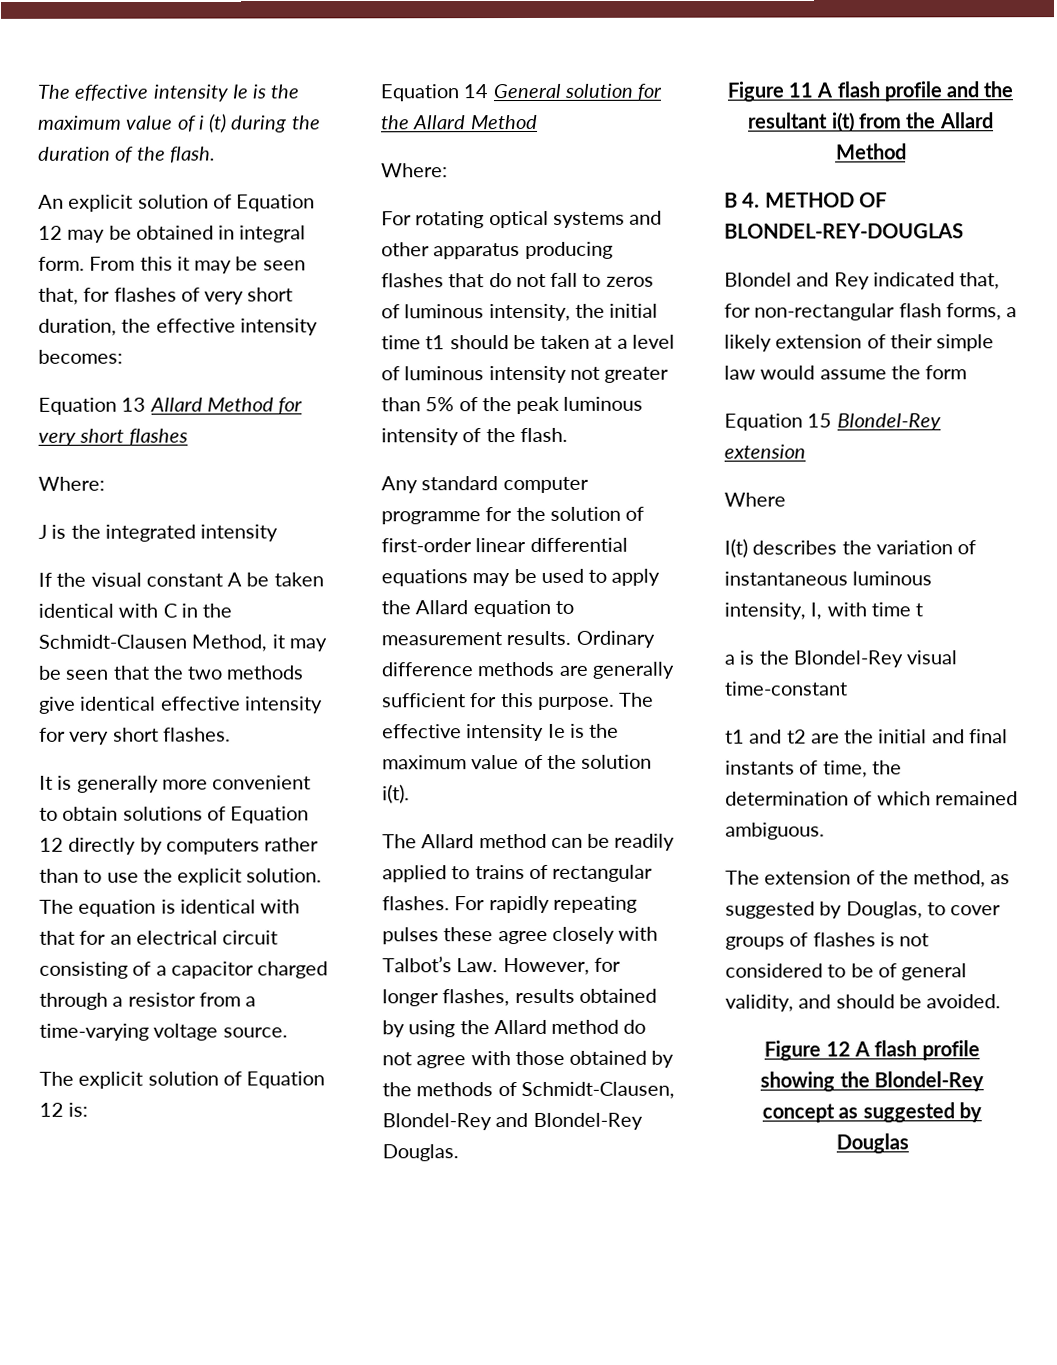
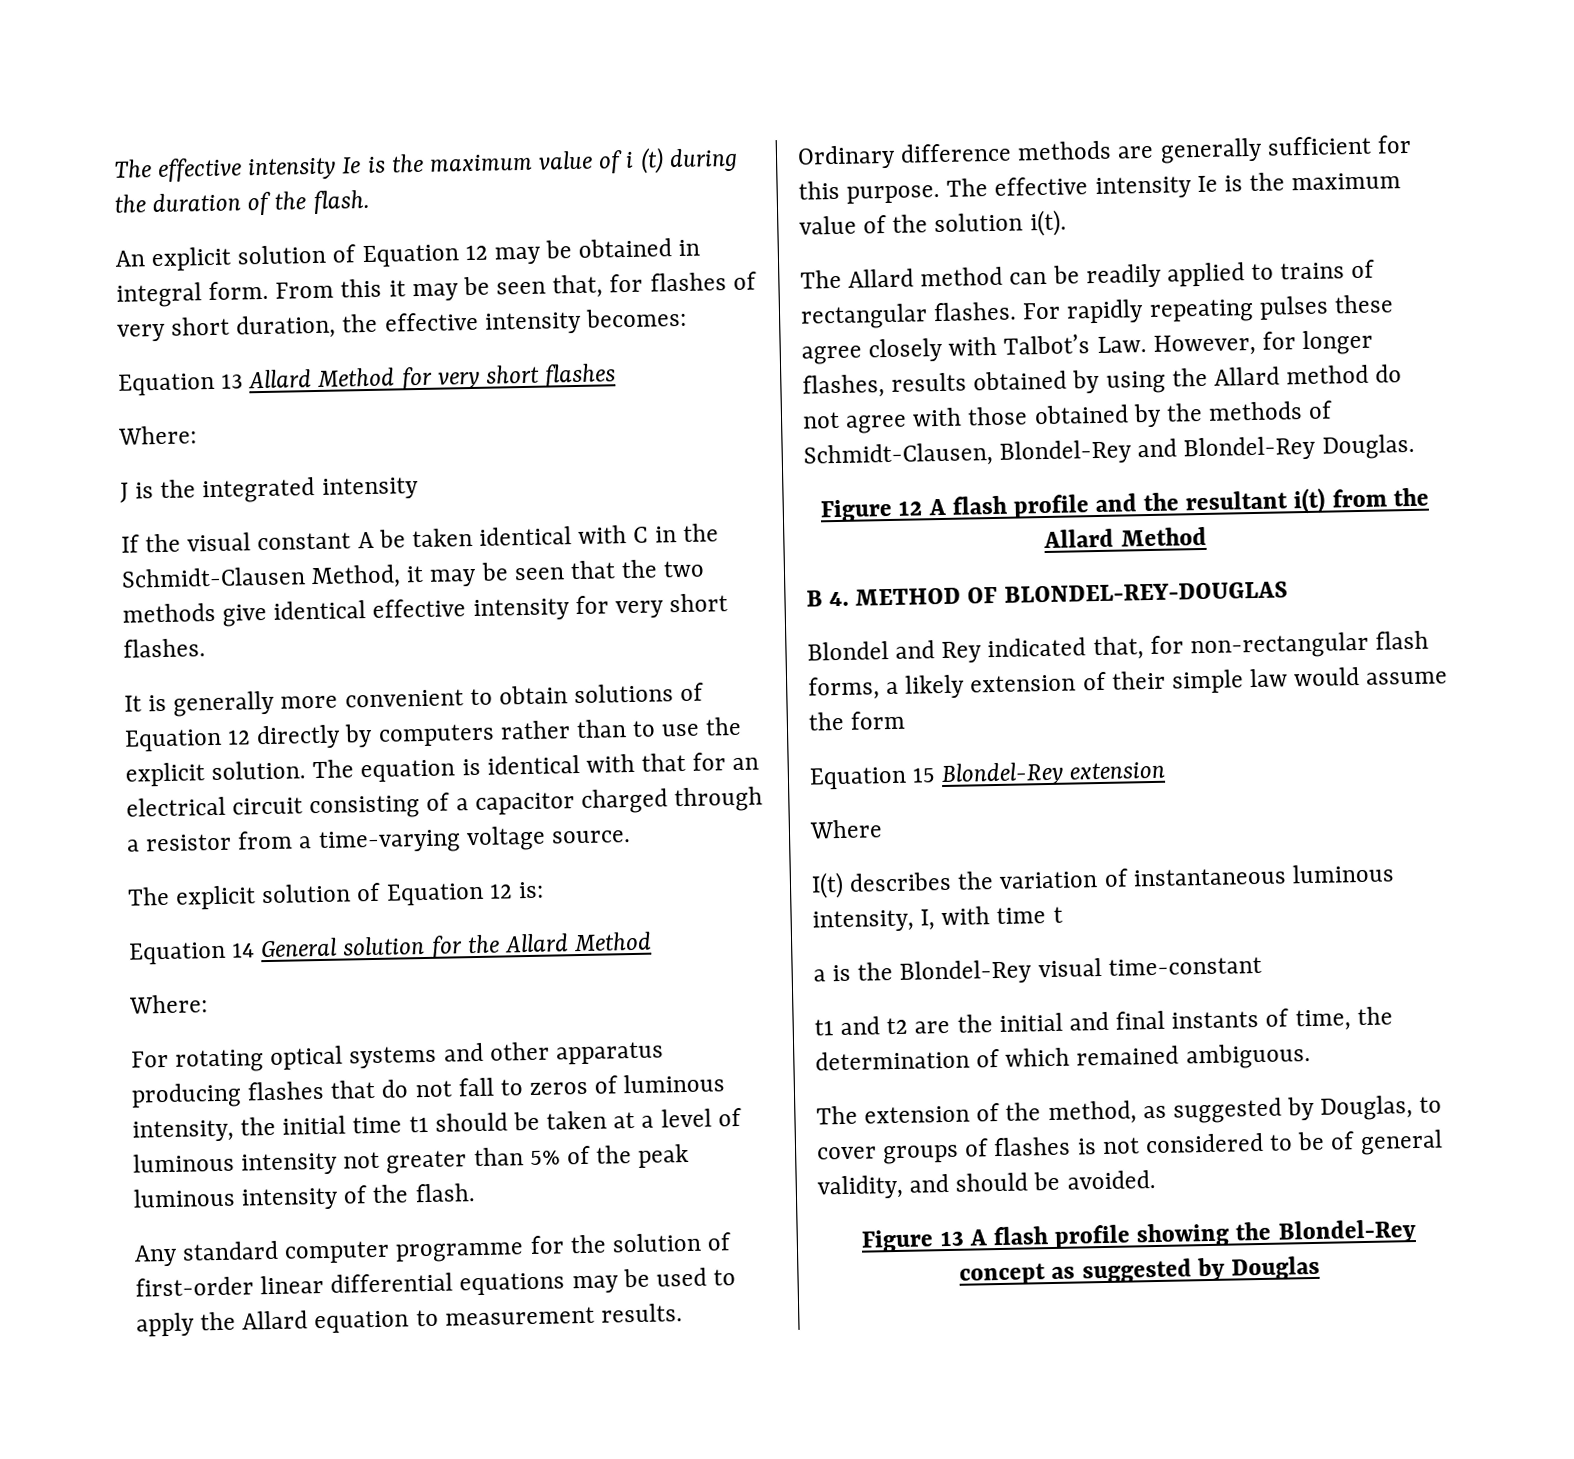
[787,82,813,98] 11 -> [898,500,923,516] 12
[825,1041,851,1057] 12 -> [939,1230,964,1247] 13

